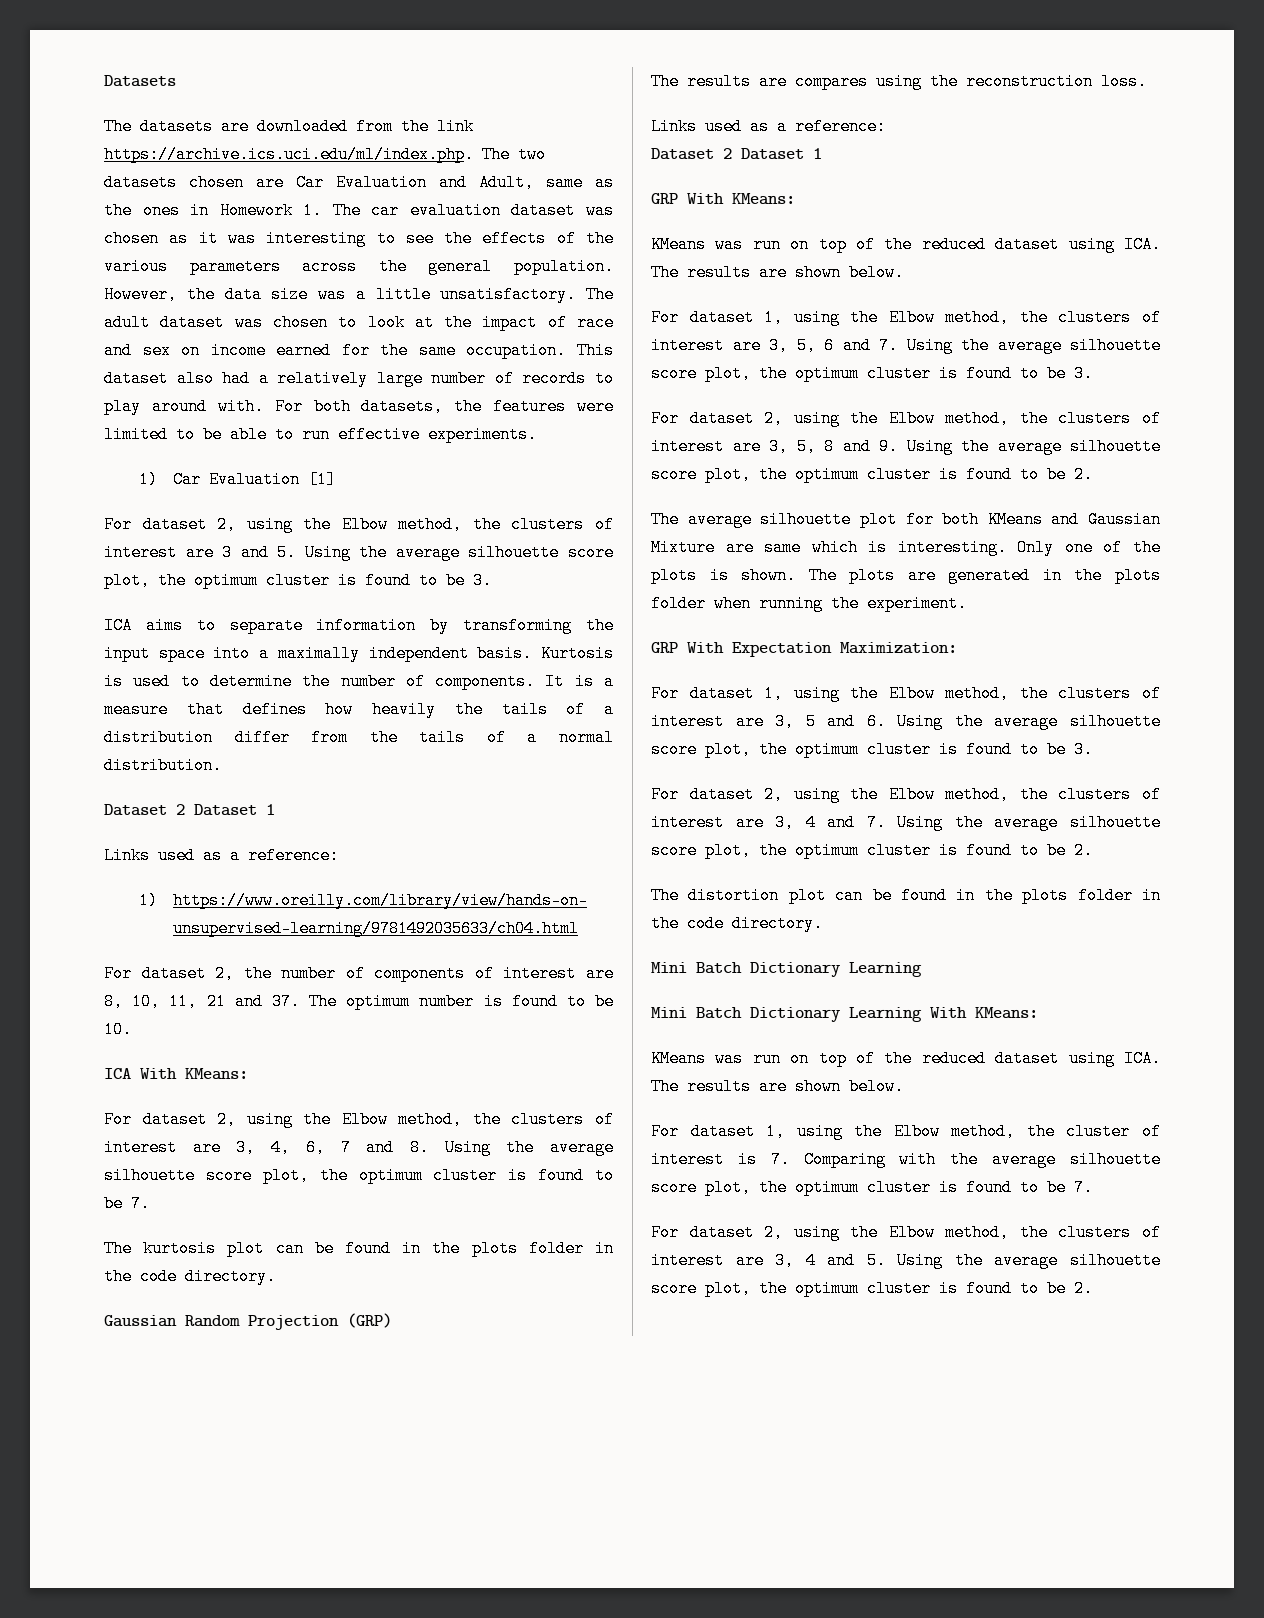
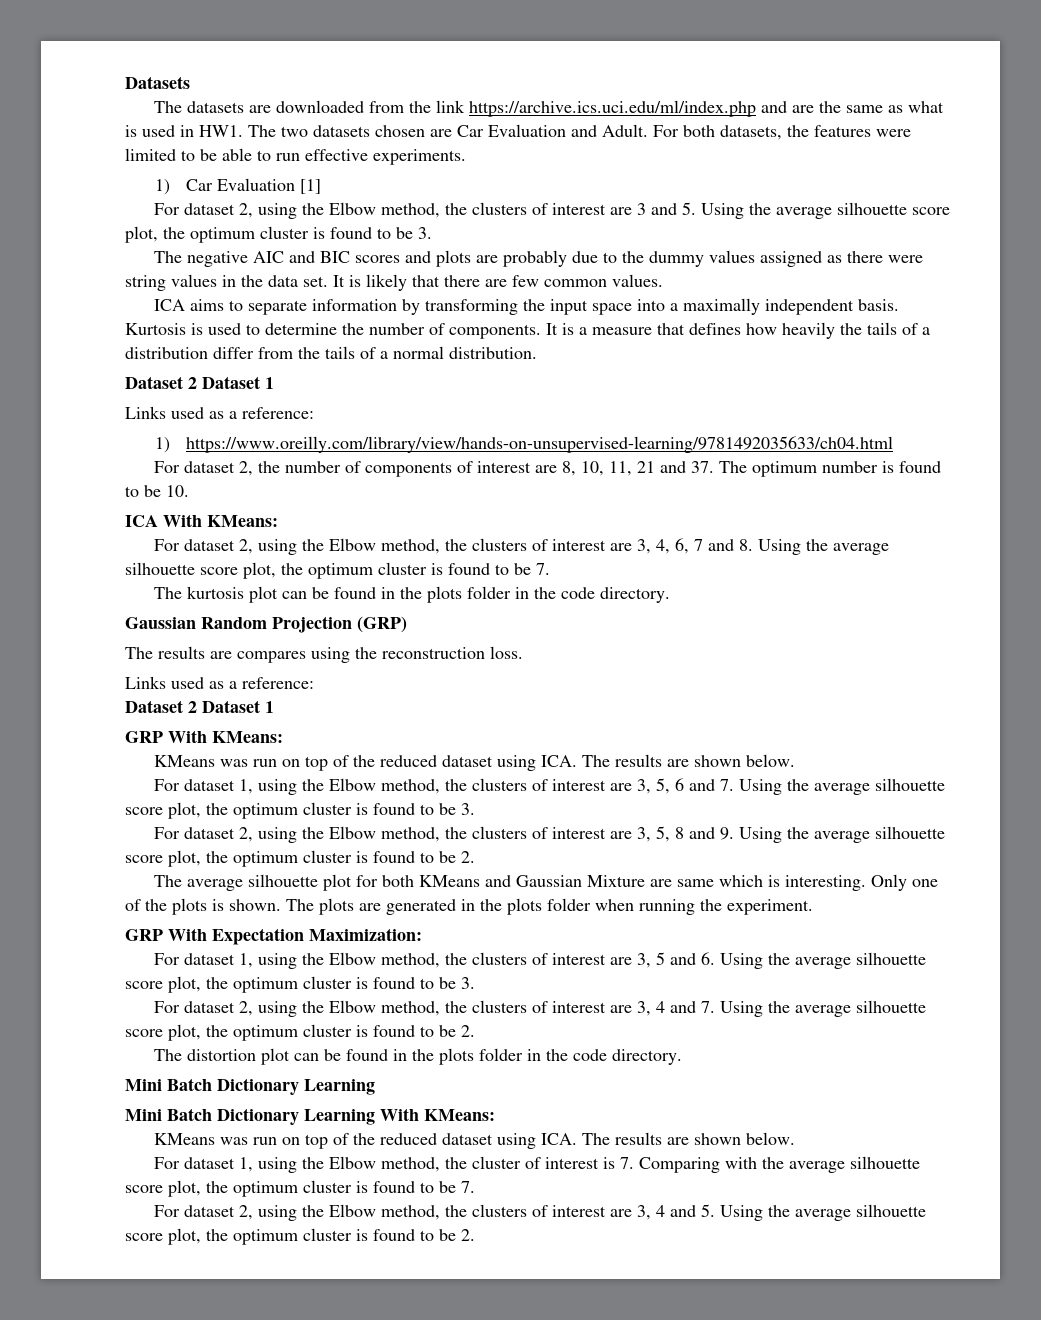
[104,146,474,163] https://archive.ics.uci.edu/ml/index.php. -> [469,100,945,117] [125,125,243,137] https://archive.ics.uci.edu/ml/index.php and are the same as what is used in HW1.
[479,174,614,191] [104,202,614,219] [104,230,614,247] [104,258,614,275] [104,286,614,303] [104,314,614,331] [104,342,614,359] [104,370,614,387] [104,398,264,415] Adult, same as the ones in Homework 1. The car evaluation dataset was chosen as it was interesting to see the effects of the various parameters across the general population. However, the data size was a little unsatisfactory. The adult dataset was chosen to look at the impact of race and sex on income earned for the same occupation. This dataset also had a relatively large number of records to play around with. -> [602,124,648,137] Adult.
(492, 580) none -> [154,250,924,267] [125,274,663,291] // The negative AIC and BIC scores and plots are probably due to the dummy values assigned as there were string values in the data set. It is likely that there are few common values.

